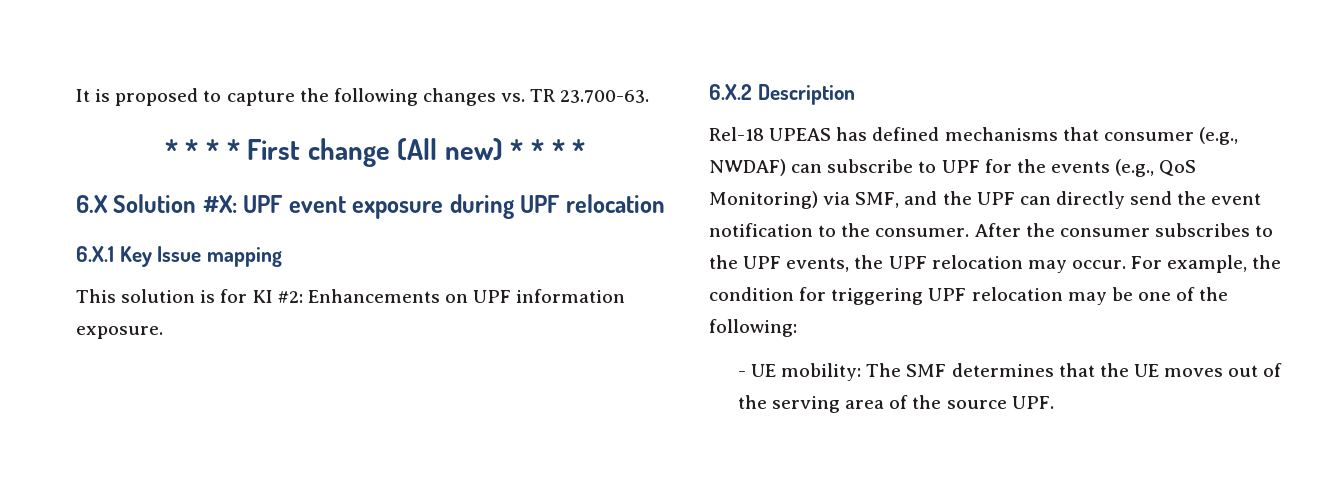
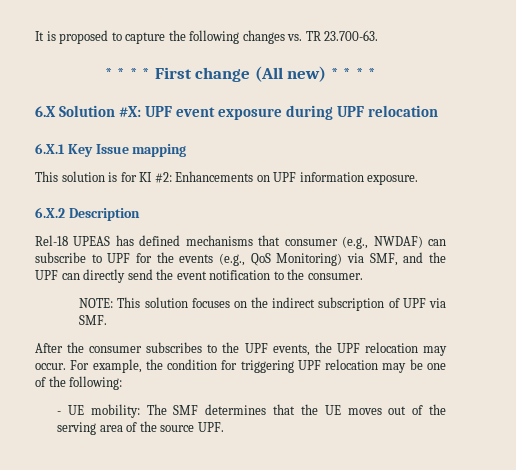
(970, 232) none -> [79,297,447,311] [79,315,108,325] // NOTE: This solution focuses on the indirect subscription of UPF via SMF. //

